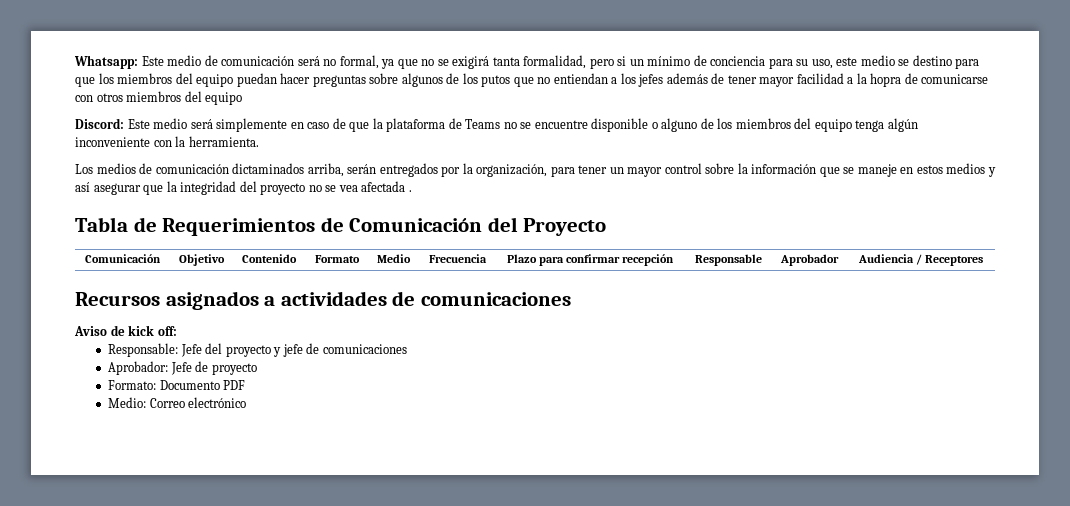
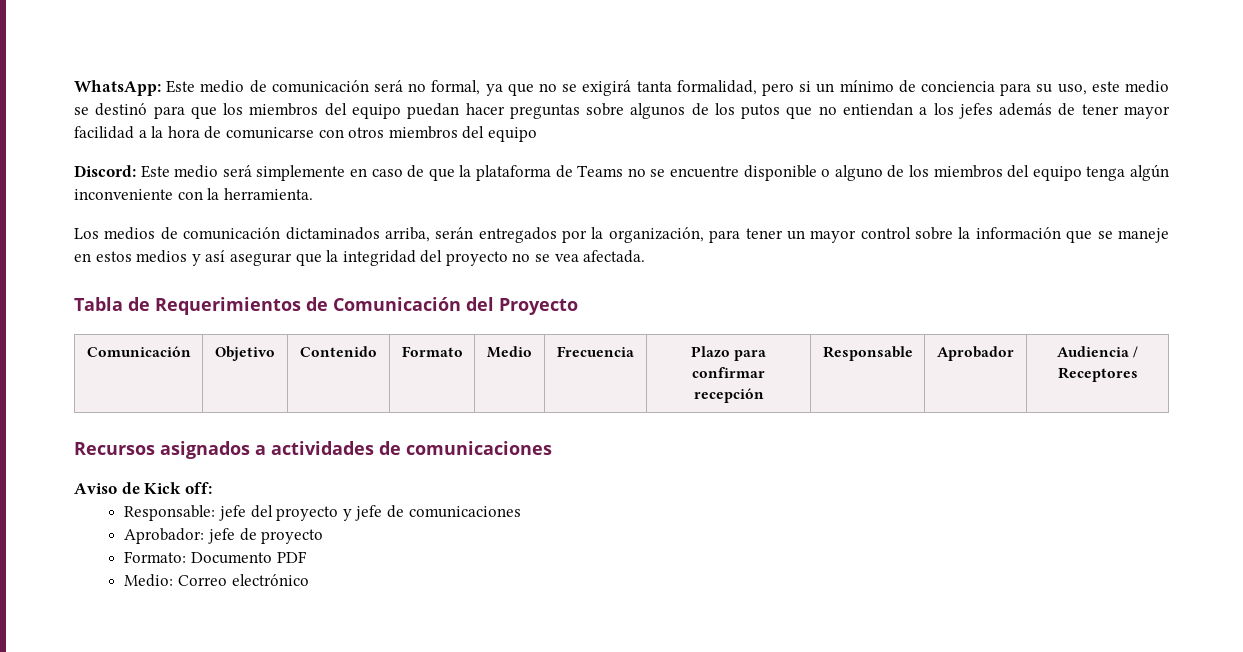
[74,55,138,69] Whatsapp: -> [74,80,161,96] WhatsApp:
[912,55,952,66] destino -> [95,103,148,116] destinó
[870,73,902,87] hopra -> [167,126,200,138] hora
[361,181,412,192] afectada . -> [583,250,646,263] afectada.
[128,325,155,336] kick -> [144,482,182,494] Kick
[180,344,202,357] Jefe -> [218,505,246,521] jefe
[170,362,192,375] Jefe -> [207,528,235,544] jefe

